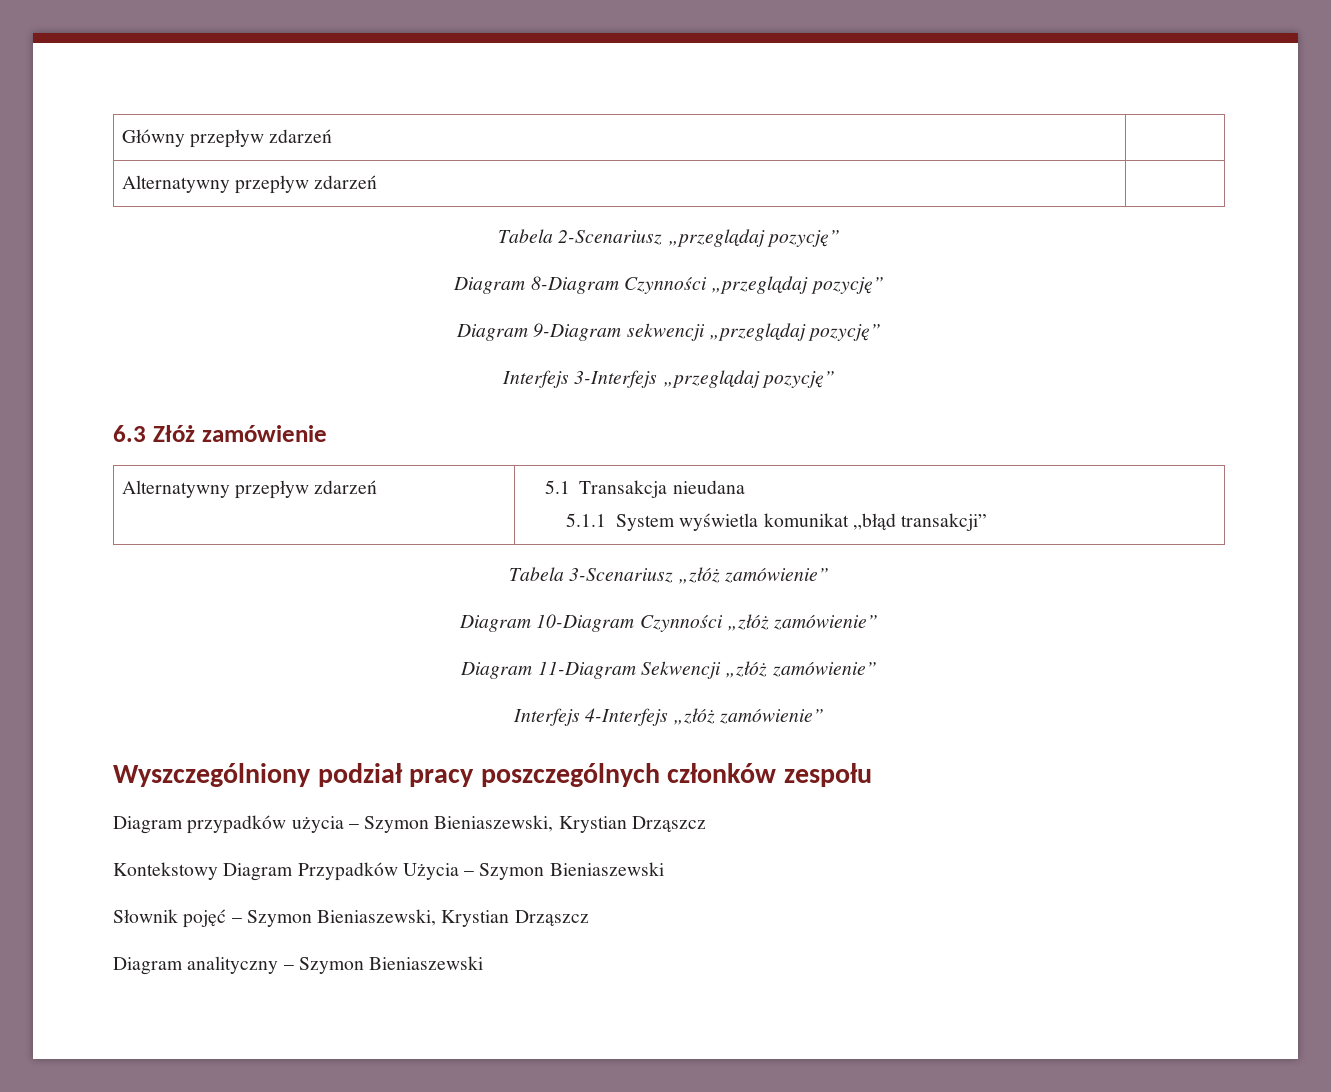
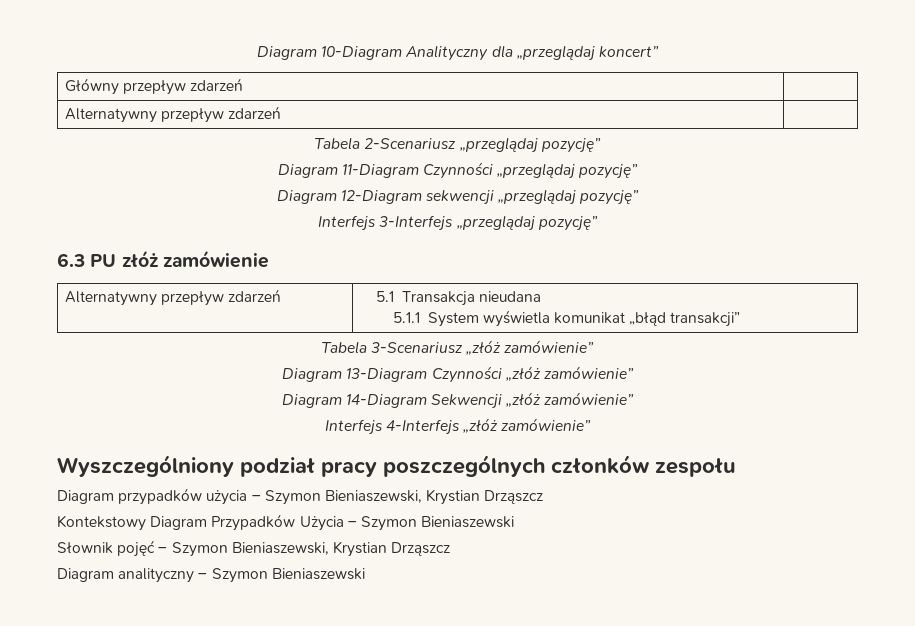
(121, 138) none -> [257,45,659,61] Diagram 10-Diagram Analityczny dla „przeglądaj koncert” //
[530,276,619,294] 8-Diagram -> [341,164,419,178] 11-Diagram
[533,323,622,341] 9-Diagram -> [340,190,422,204] 12-Diagram
[152,425,195,442] Złóż -> [90,250,159,267] PU złóż
[536,614,635,632] 10-Diagram -> [346,368,428,382] 13-Diagram
[537,661,636,679] 11-Diagram -> [345,394,427,408] 14-Diagram

